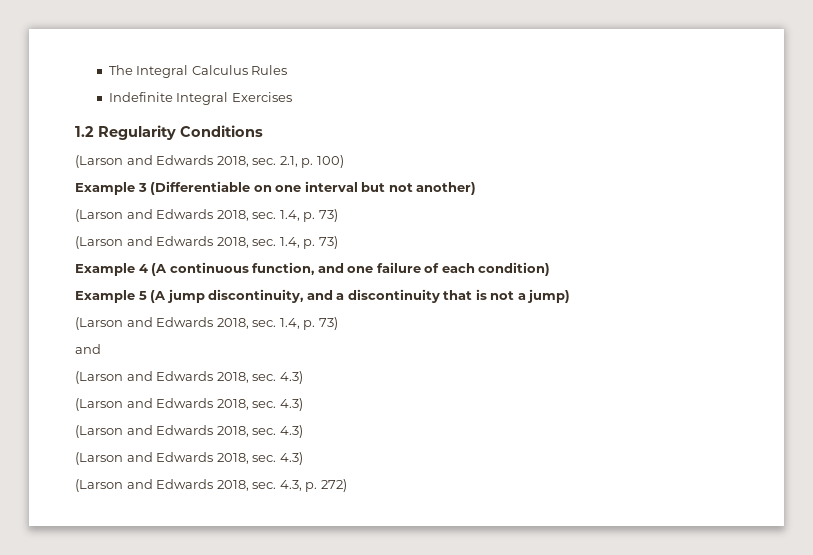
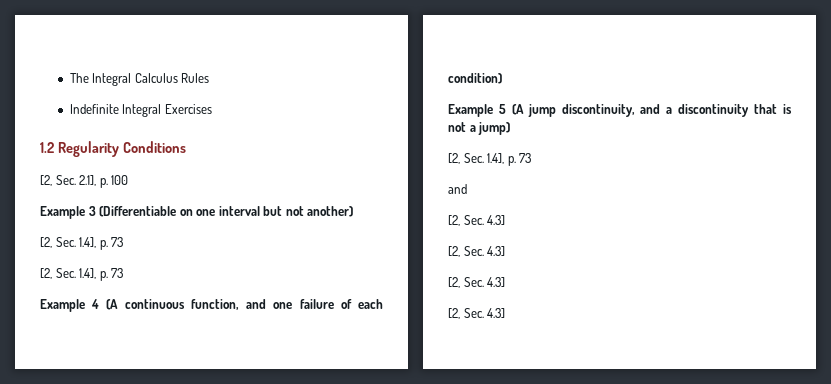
[75,155,344,168] (Larson and Edwards 2018, sec. 2.1, p. 100) -> [40,175,129,188] [2, Sec. 2.1], p. 100
[75,209,338,222] [75,236,338,249] (Larson and Edwards 2018, sec. 1.4, p. 73) // (Larson and Edwards 2018, sec. 1.4, p. 73) -> [40,237,124,250] [40,268,124,281] [2, Sec. 1.4], p. 73 // [2, Sec. 1.4], p. 73
[75,317,338,330] [75,344,101,354] [75,371,303,384] [75,398,303,411] [75,425,303,438] [75,452,303,465] [75,479,347,492] (Larson and Edwards 2018, sec. 1.4, p. 73) // and // (Larson and Edwards 2018, sec. 4.3) // (Larson and Edwards 2018, sec. 4.3) // (Larson and Edwards 2018, sec. 4.3) // (Larson and Edwards 2018, sec. 4.3) // (Larson and Edwards 2018, sec. 4.3, p. 272) -> [448,153,532,166] [448,184,467,194] [448,215,506,226] [448,246,506,257] [448,277,506,288] [448,308,506,319] [2, Sec. 1.4], p. 73 // and // [2, Sec. 4.3] // [2, Sec. 4.3] // [2, Sec. 4.3] // [2, Sec. 4.3]

